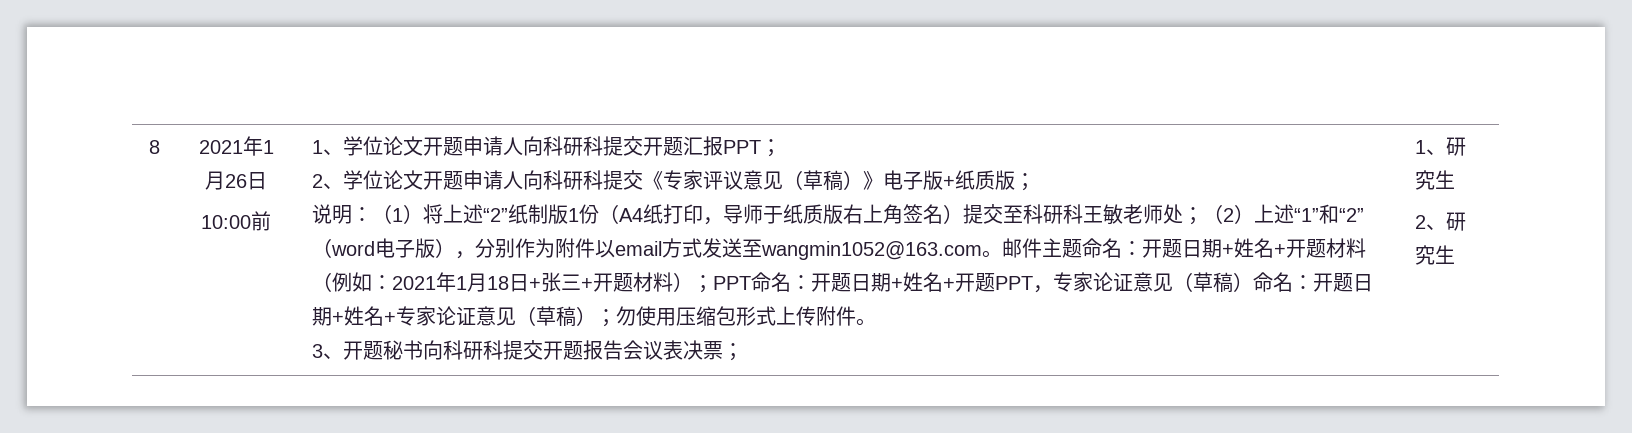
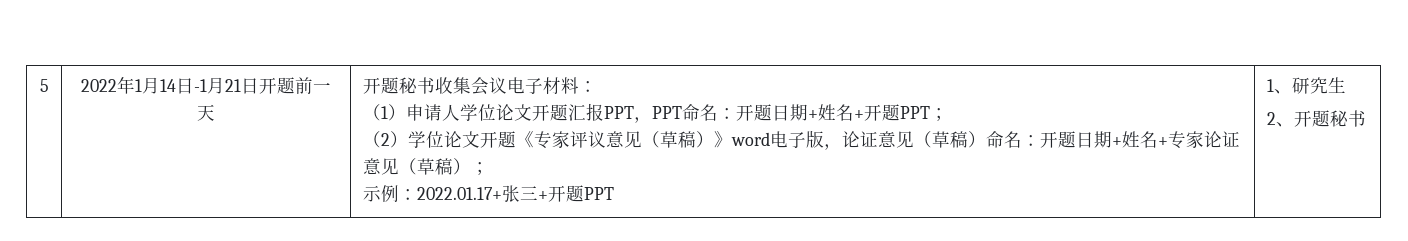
[148,140,160,154] [198,136,274,156] [205,171,267,190] [201,211,271,231] [311,136,781,157] [311,170,1035,191] [311,204,1364,225] [311,238,1366,260] [311,272,713,293] 8 | 2021年1月26日 // 10:00前 | 1、学位论文开题申请人向科研科提交开题汇报PPT； // 2、学位论文开题申请人向科研科提交《专家评议意见（草稿）》电子版+纸质版； // 说明：（1）将上述“2”纸制版1份（A4纸打印，导师于纸质版右上角签名）提交至科研科王敏老师处；（2）上述“1”和“2”（word电子版），分别作为附件以email方式发送至wangmin1052@163.com。邮件主题命名：开题日期+姓名+开题材料（例如：2021年1月18日+张三+开题材料）； -> [39,79,49,92] [81,76,331,94] [197,104,215,121] [362,77,597,95] [362,103,652,123] 5 | 2022年1月14日-1月21日开题前一天 | 开题秘书收集会议电子材料： // （1）申请人学位论文开题汇报PPT，
[1032,272,1093,293] ，专家 -> [929,108,948,121] [362,130,842,150] ； // （2）学位论文开题《专家评议意见（草稿）》word电子版，
[615,306,876,326] [311,340,743,361] 勿使用压缩包形式上传附件。 // 3、开题秘书向科研科提交开题报告会议表决票； -> [362,185,614,202] // 示例：2022.01.17+张三+开题PPT
[1445,212,1466,231] [1414,245,1455,265] 研究生 -> [1293,110,1366,127] 开题秘书

